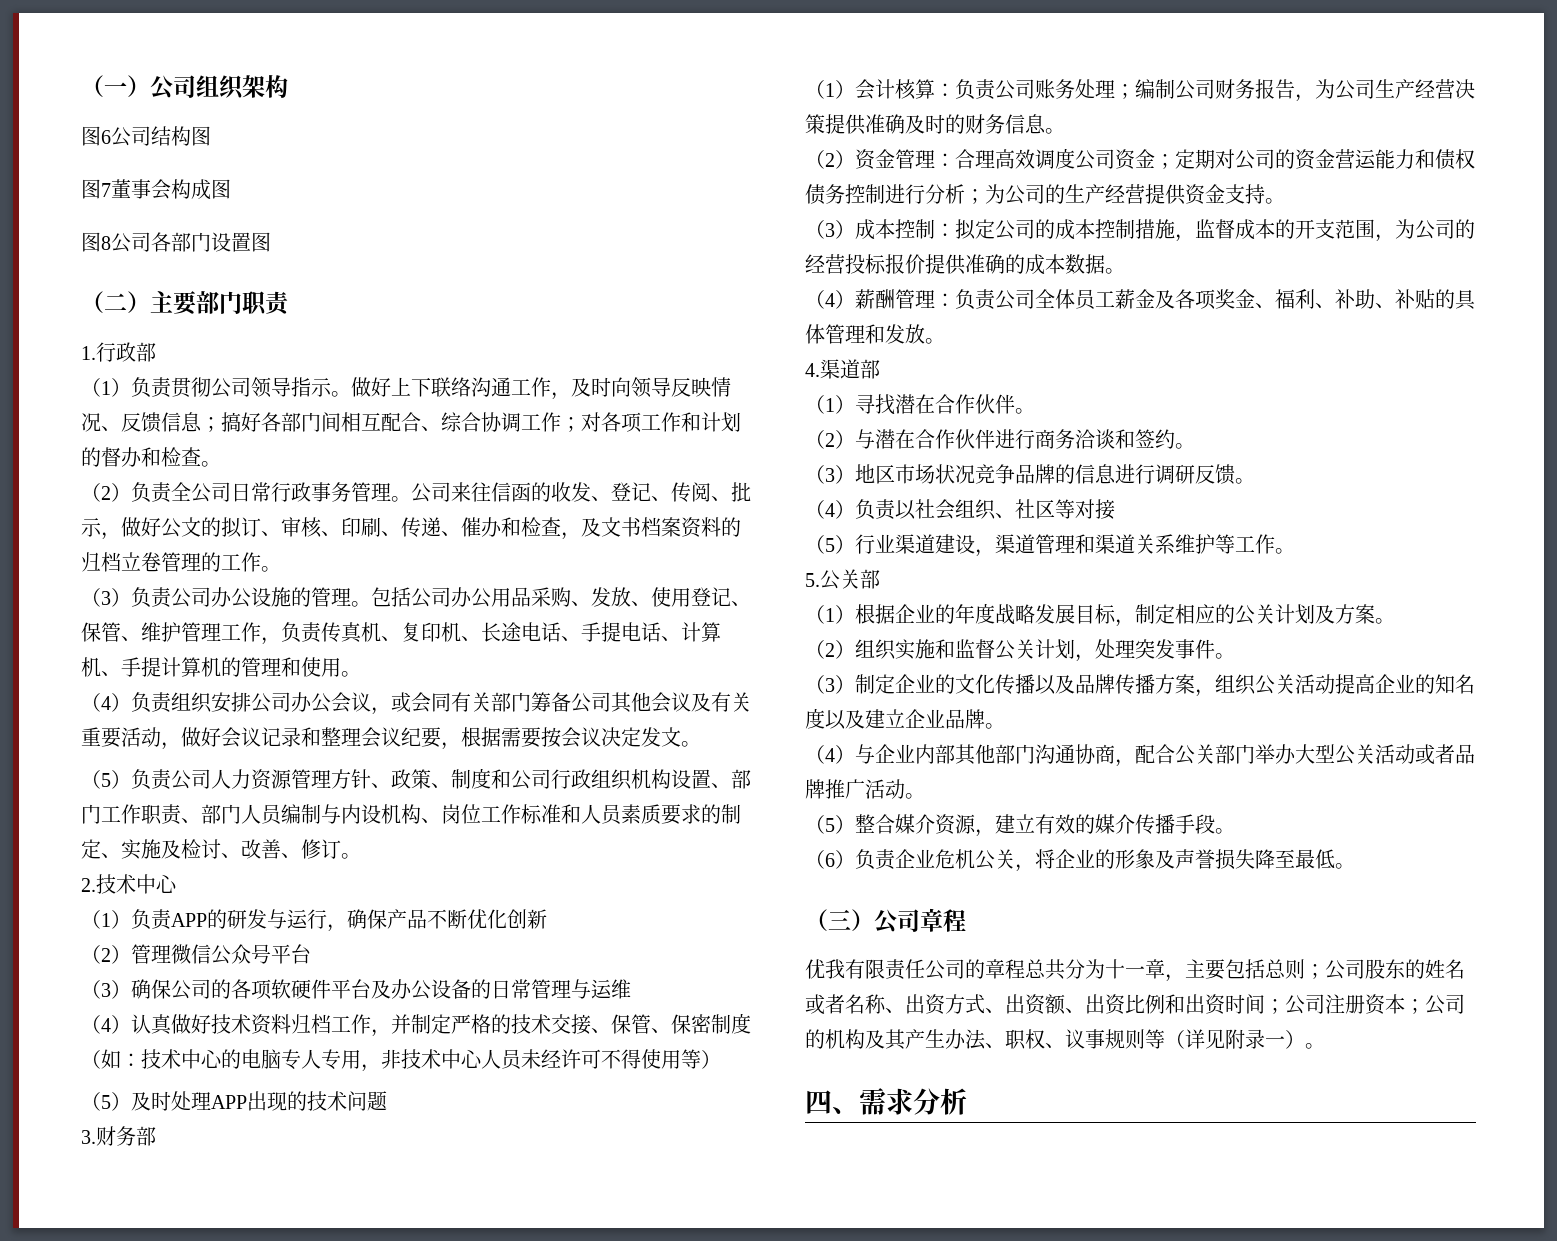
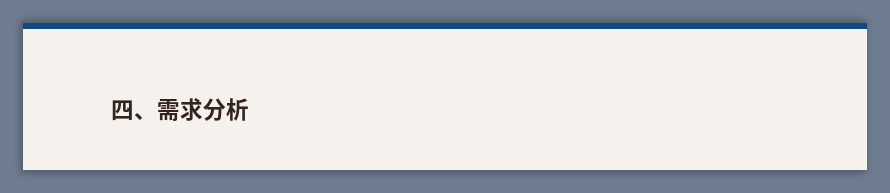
[81,75,288,100] [81,126,211,147] [81,179,231,200] [81,232,271,253] [81,291,291,316] [81,342,156,362] [81,377,731,400] [81,412,741,433] [81,447,221,467] [81,482,751,503] [81,517,741,540] [81,552,281,572] [81,587,751,608] [81,622,721,645] [81,657,361,677] [81,692,751,715] [81,727,701,750] [81,768,751,790] [81,804,741,825] [81,839,361,860] [81,874,178,894] [81,909,547,932] [81,944,311,965] [81,979,631,1000] [81,1013,751,1037] [81,1049,721,1072] [81,1091,387,1111] [81,1126,156,1146] [805,79,1475,102] [805,114,1065,135] [805,148,1475,170] [805,184,1285,205] [805,219,1475,242] [805,254,1125,275] [805,289,1476,310] [805,324,945,344] [805,359,880,379] [805,394,1035,415] [805,429,1195,449] [805,464,1255,485] [805,499,1115,520] [805,534,1295,557] [805,569,880,590] [805,603,1395,627] [805,639,1235,662] [805,674,1475,697] [805,708,1005,730] [805,744,1475,767] [805,779,925,799] [805,814,1235,837] [805,849,1355,872] [805,908,966,934] [805,959,1465,982] [805,994,1465,1015] [805,1029,1325,1050] （一）公司组织架构 // 图6公司结构图 // 图7董事会构成图 // 图8公司各部门设置图 // （二）主要部门职责 // 1.行政部 // （1）负责贯彻公司领导指示。做好上下联络沟通工作，及时向领导反映情况、反馈信息；搞好各部门间相互配合、综合协调工作；对各项工作和计划的督办和检查。 // （2）负责全公司日常行政事务管理。公司来往信函的收发、登记、传阅、批示，做好公文的拟订、审核、印刷、传递、催办和检查，及文书档案资料的归档立卷管理的工作。 // （3）负责公司办公设施的管理。包括公司办公用品采购、发放、使用登记、保管、维护管理工作，负责传真机、复印机、长途电话、手提电话、计算机、手提计算机的管理和使用。 // （4）负责组织安排公司办公会议，或会同有关部门筹备公司其他会议及有关重要活动，做好会议记录和整理会议纪要，根据需要按会议决定发文。 // （5）负责公司人力资源管理方针、政策、制度和公司行政组织机构设置、部门工作职责、部门人员编制与内设机构、岗位工作标准和人员素质要求的制定、实施及检讨、改善、修订。 // 2.技术中心 // （1）负责APP的研发与运行，确保产品不断优化创新 // （2）管理微信公众号平台 // （3）确保公司的各项软硬件平台及办公设备的日常管理与运维 // （4）认真做好技术资料归档工作，并制定严格的技术交接、保管、保密制度（如：技术中心的电脑专人专用，非技术中心人员未经许可不得使用等） // （5）及时处理APP出现的技术问题 // 3.财务部 // （1）会计核算：负责公司账务处理；编制公司财务报告，为公司生产经营决策提供准确及时的财务信息。 // （2）资金管理：合理高效调度公司资金；定期对公司的资金营运能力和债权债务控制进行分析；为公司的生产经营提供资金支持。 // （3）成本控制：拟定公司的成本控制措施，监督成本的开支范围，为公司的经营投标报价提供准确的成本数据。 // （4）薪酬管理：负责公司全体员工薪金及各项奖金、福利、补助、补贴的具体管理和发放。 // 4.渠道部 // （1）寻找潜在合作伙伴。 // （2）与潜在合作伙伴进行商务洽谈和签约。 // （3）地区市场状况竞争品牌的信息进行调研反馈。 // （4）负责以社会组织、社区等对接 // （5）行业渠道建设，渠道管理和渠道关系维护等工作。 // 5.公关部 // （1）根据企业的年度战略发展目标，制定相应的公关计划及方案。 // （2）组织实施和监督公关计划，处理突发事件。 // （3）制定企业的文化传播以及品牌传播方案，组织公关活动提高企业的知名度以及建立企业品牌。 // （4）与企业内部其他部门沟通协商，配合公关部门举办大型公关活动或者品牌推广活动。 // （5）整合媒介资源，建立有效的媒介传播手段。 // （6）负责企业危机公关，将企业的形象及声誉损失降至最低。 // （三）公司章程 // 优我有限责任公司的章程总共分为十一章，主要包括总则；公司股东的姓名或者名称、出资方式、出资额、出资比例和出资时间；公司注册资本；公司的机构及其产生办法、职权、议事规则等（详见附录一）。 // -> (111, 110) none

